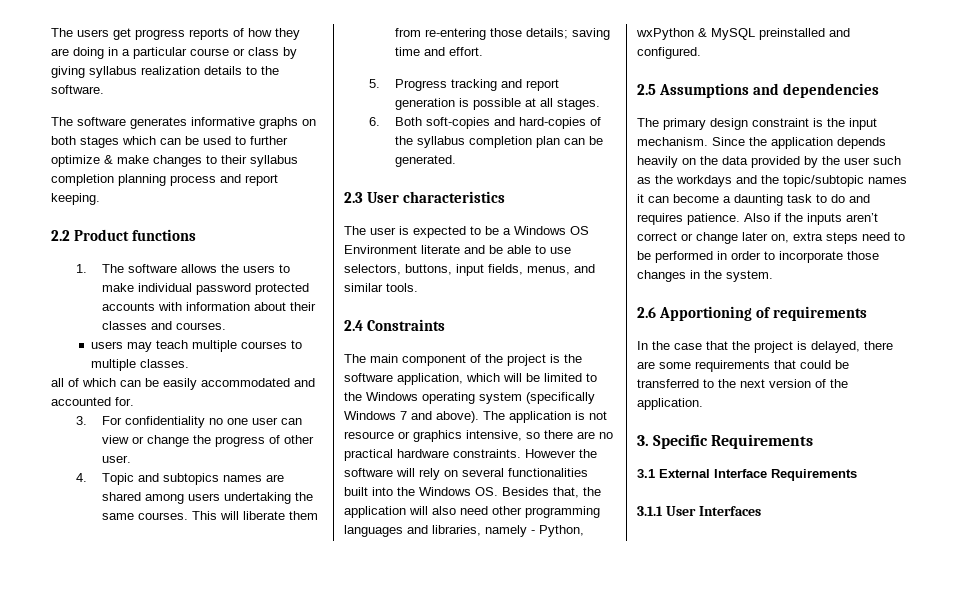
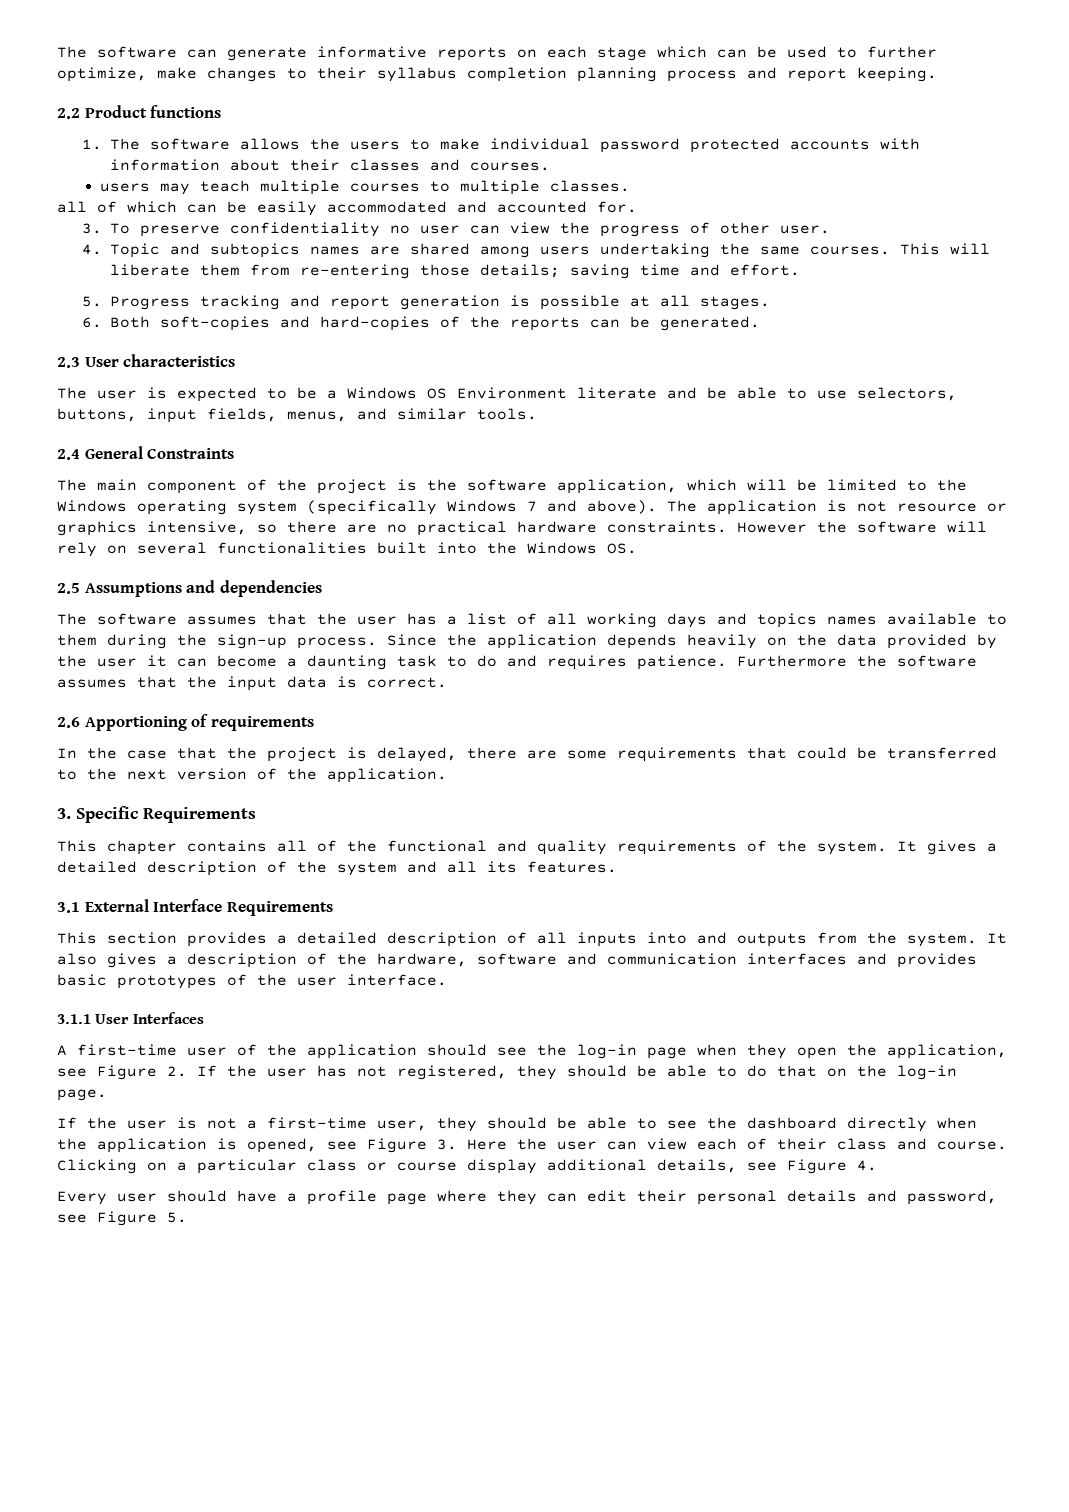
[51,28,300,40] [51,47,297,59] [51,66,279,78] [51,85,104,94] [51,117,316,129] [51,136,119,148] The users get progress reports of how they are doing in a particular course or class by giving syllabus realization details to the software. // The software generates informative graphs on both stages -> [57,46,647,61] The software can generate informative reports on each stage
[51,155,113,167] optimize & -> [57,67,147,82] optimize,
[101,416,122,425] For -> [110,223,221,237] To preserve
[226,417,302,425] [101,435,189,447] one user can view or change -> [420,222,551,234] user can view
[416,136,560,148] syllabus completion plan -> [510,317,581,331] reports
(363, 325) none -> [84,446,143,459] General
[502,487,601,498] [344,506,600,518] [344,525,584,537] [636,28,850,40] [637,47,701,59] Besides that, the application will also need other programming languages and libraries, namely - Python, wxPython & MySQL preinstalled and configured. -> (637, 548) none
[663,118,877,130] [637,137,708,146] primary design constraint is the input mechanism. -> [97,613,1007,628] [57,634,377,649] software assumes that the user has a list of all working days and topics names available to them during the sign-up process.
[873,156,901,165] [637,175,907,187] such as the workdays and the topic/subtopic names -> (137, 662) none
[744,213,878,225] [637,232,905,244] [637,251,879,263] [637,270,773,282] Also if the inputs aren’t correct or change later on, extra steps need to be performed in order to incorporate those changes in the system. -> [737,655,977,667] [57,676,447,691] Furthermore the software assumes that the input data is correct.
[637,469,857,481] [637,506,761,516] 3.1 External Interface Requirements // 3.1.1 User Interfaces -> [57,840,997,855] [57,861,617,876] [57,899,333,916] [57,932,1007,947] [57,953,977,968] [57,974,447,989] [57,1012,204,1024] [57,1044,1007,1059] [57,1065,957,1080] [57,1089,107,1101] [57,1117,977,1132] [57,1138,1007,1153] [57,1159,877,1174] [57,1190,997,1205] [57,1211,187,1226] This chapter contains all of the functional and quality requirements of the system. It gives a detailed description of the system and all its features. // 3.1 External Interface Requirements // This section provides a detailed description of all inputs into and outputs from the system. It also gives a description of the hardware, software and communication interfaces and provides basic prototypes of the user interface. // 3.1.1 User Interfaces // A first-time user of the application should see the log-in page when they open the application, see Figure 2. If the user has not registered, they should be able to do that on the log-in page. // If the user is not a first-time user, they should be able to see the dashboard directly when the application is opened, see Figure 3. Here the user can view each of their class and course. Clicking on a particular class or course display additional details, see Figure 4. // Every user should have a profile page where they can edit their personal details and password, see Figure 5.

